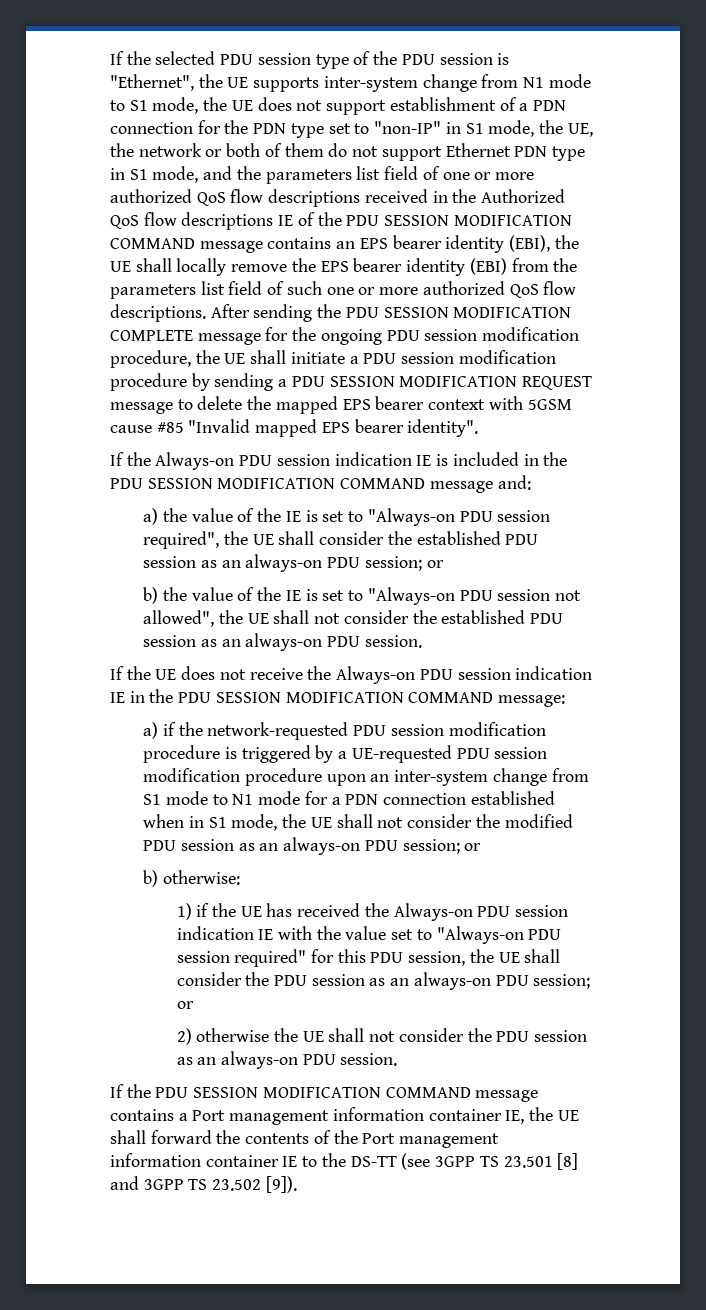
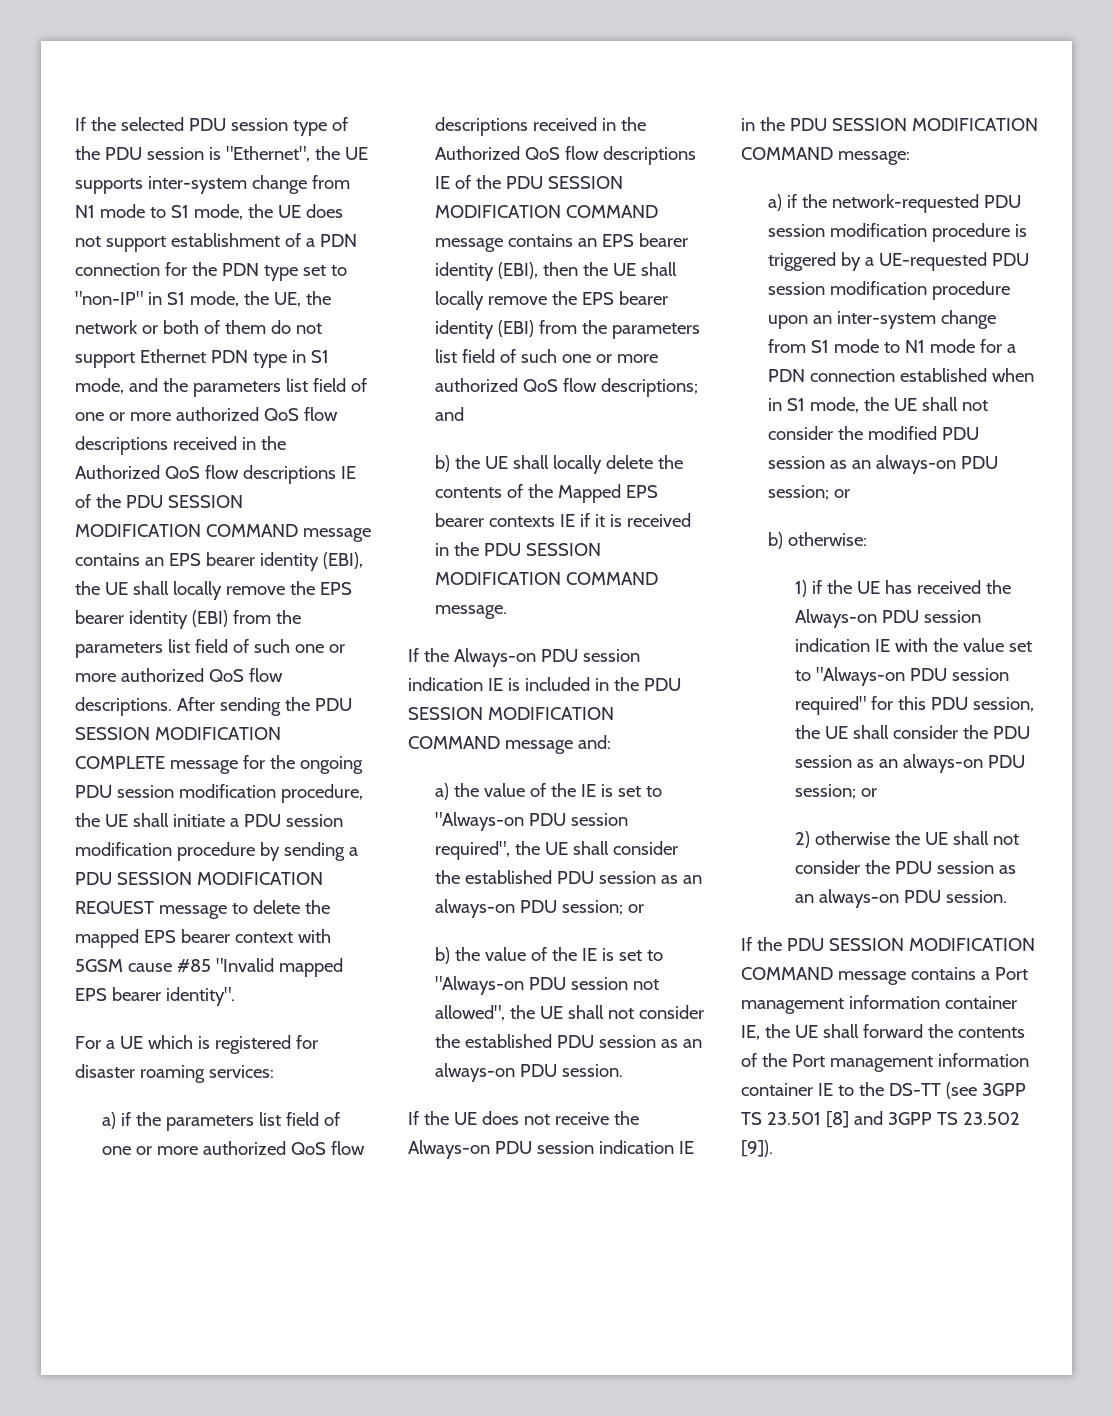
(479, 428) none -> [75,1035,318,1054] [75,1064,274,1083] [102,1112,341,1131] [102,1141,366,1155] [435,117,647,136] [435,146,697,165] [435,175,624,189] [435,205,659,218] [435,233,689,252] [435,262,678,281] [435,291,669,310] [435,320,701,339] [435,349,659,363] [435,378,699,397] [435,407,465,421] [435,455,684,474] [435,484,659,503] [435,513,692,527] [435,542,602,556] [435,572,659,585] [435,605,508,619] // For a UE which is registered for disaster roaming services: // a) if the parameters list field of one or more authorized QoS flow descriptions received in the Authorized QoS flow descriptions IE of the PDU SESSION MODIFICATION COMMAND message contains an EPS bearer identity (EBI), then the UE shall locally remove the EPS bearer identity (EBI) from the parameters list field of such one or more authorized QoS flow descriptions; and // b) the UE shall locally delete the contents of the Mapped EPS bearer contexts IE if it is received in the PDU SESSION MODIFICATION COMMAND message.

